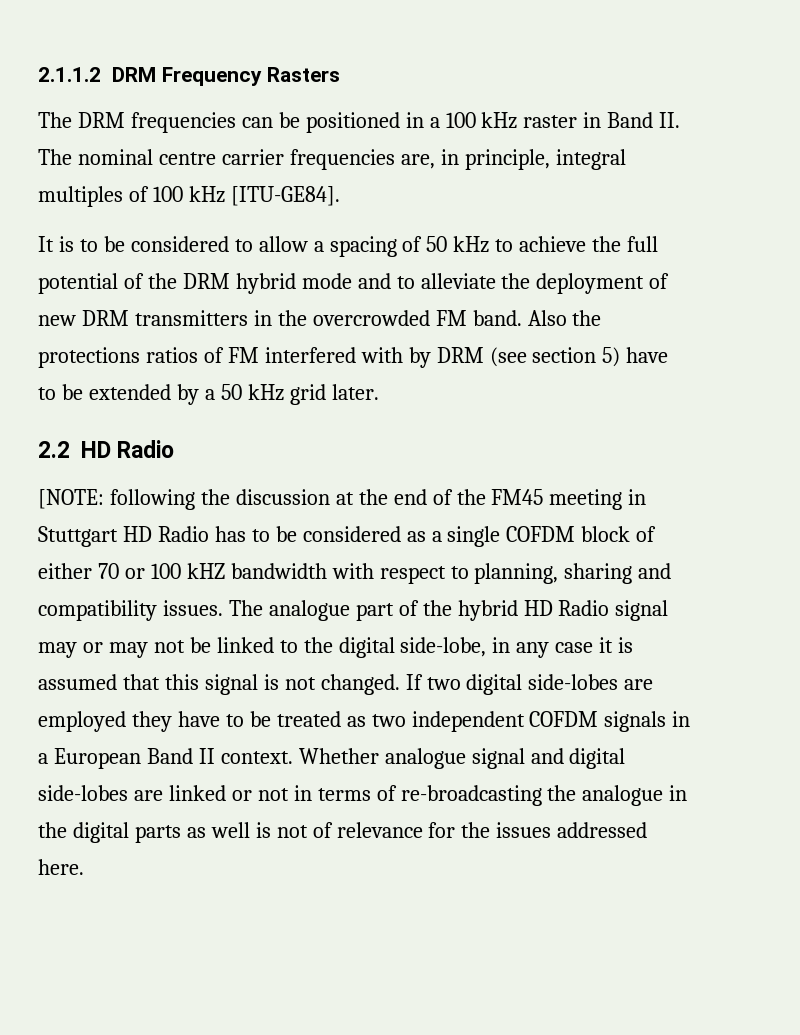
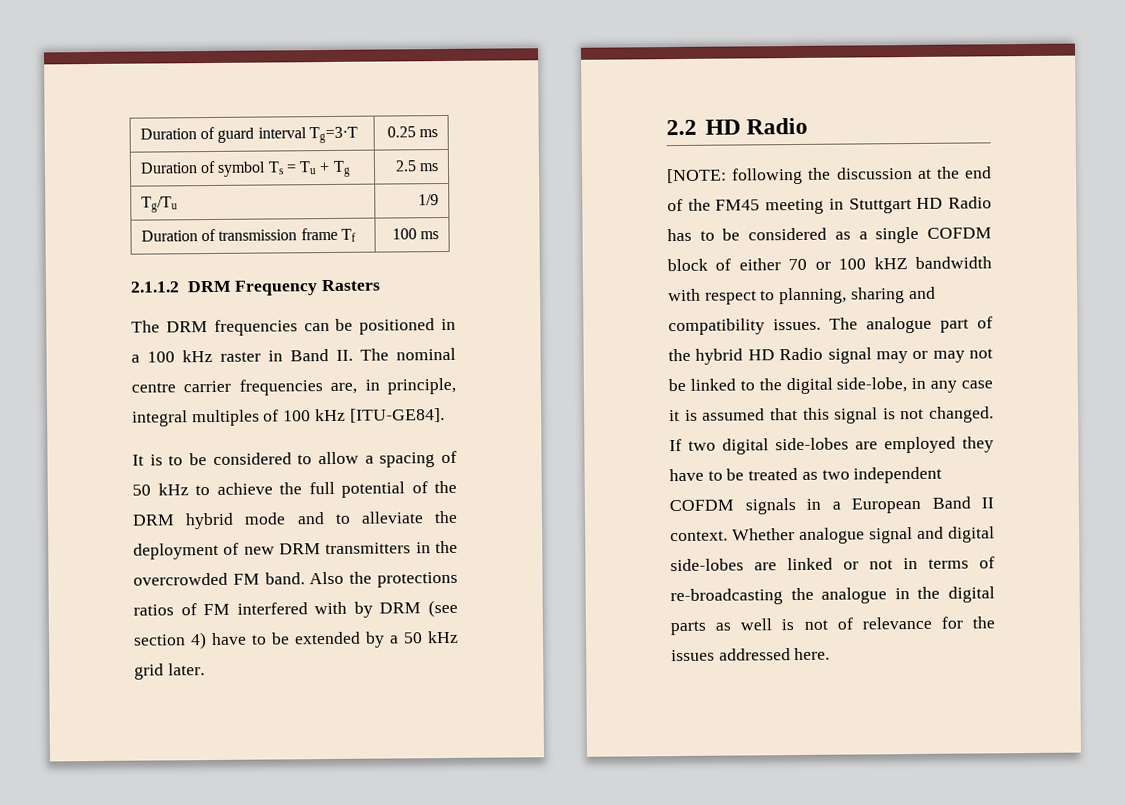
(38, 74) none -> [139,126,358,144] [387,126,439,138] [139,160,351,177] [395,160,440,172] [140,196,178,213] [418,194,440,206] [140,227,356,242] [392,228,440,240] Duration of guard interval Tg=3·T | 0.25 ms // Duration of symbol Ts = Tu + Tg | 2.5 ms // Tg/Tu | 1/9 // Duration of transmission frame Tf | 100 ms //
[602,347,621,367] 5) -> [190,632,207,650] 4)

